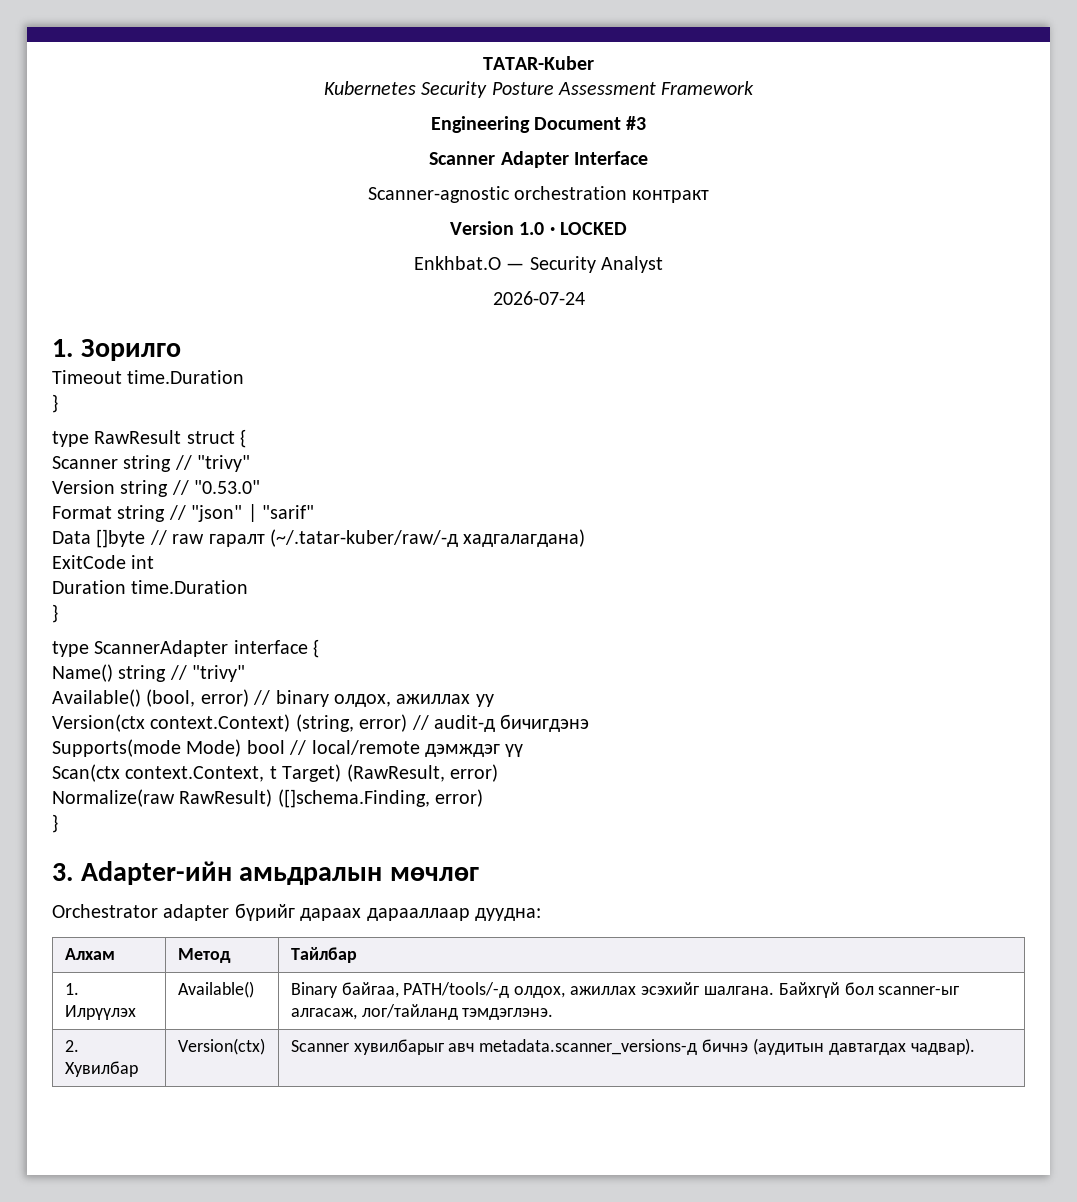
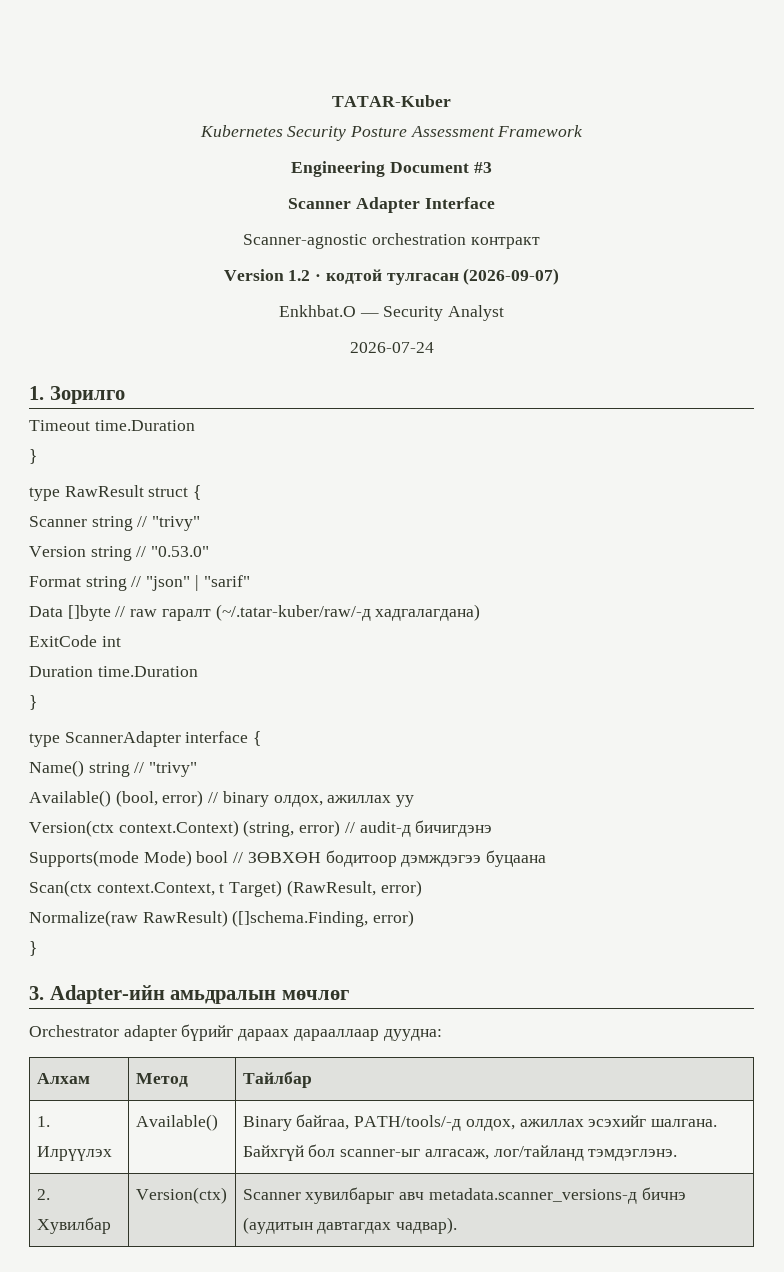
[519,222,628,235] 1.0 · LOCKED -> [288,268,560,285] 1.2 · кодтой тулгасан (2026-09-07)
[311,740,524,757] local/remote дэмждэг үү -> [247,850,547,867] ЗӨВХӨН бодитоор дэмждэгээ буцаана

